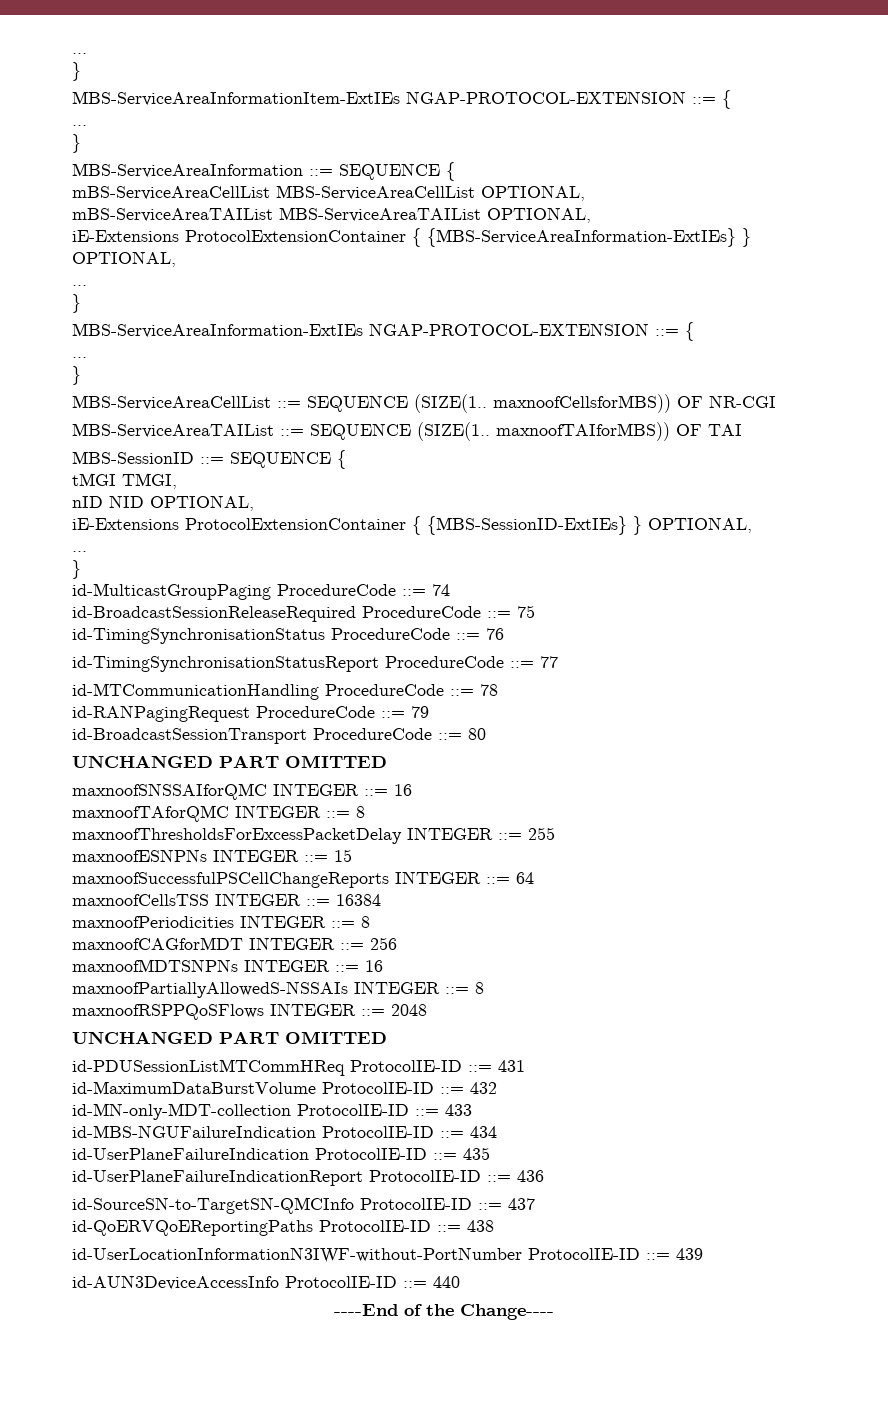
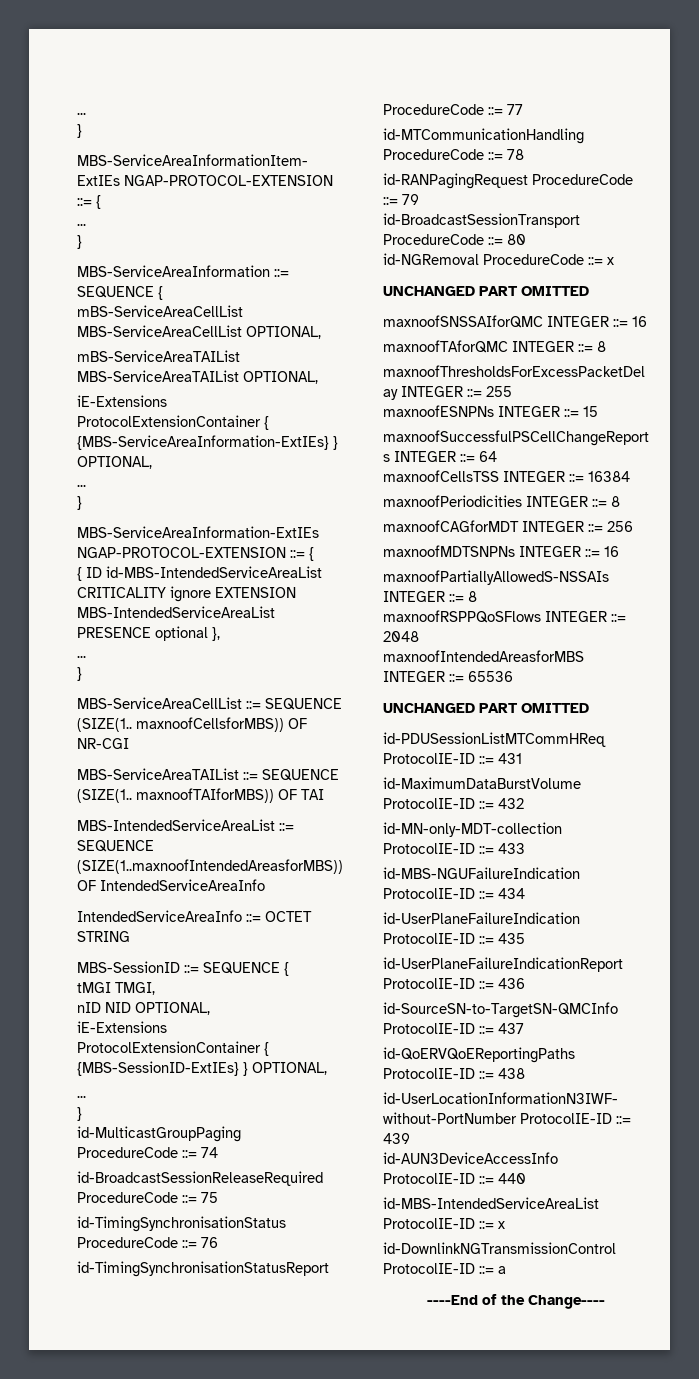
(694, 331) none -> [77,566,322,581] [77,586,296,602] [77,606,275,618] [77,626,220,641] // { ID id-MBS-IntendedServiceAreaList CRITICALITY ignore EXTENSION MBS-IntendedServiceAreaList PRESENCE optional },
(742, 430) none -> [77,819,294,831] [77,840,154,852] [77,859,343,874] [77,879,265,891] [77,910,312,922] [77,931,130,942] // MBS-IntendedServiceAreaList ::= SEQUENCE (SIZE(1..maxnoofIntendedAreasforMBS)) OF IntendedServiceAreaInfo // IntendedServiceAreaInfo ::= OCTET STRING
(486, 734) none -> [383,253,614,265] // id-NGRemoval ProcedureCode ::= x
(427, 1010) none -> [383,650,584,662] [383,671,513,682] // maxnoofIntendedAreasforMBS INTEGER ::= 65536
(460, 1282) none -> [383,1197,599,1209] [383,1218,505,1229] [383,1242,616,1254] [383,1263,506,1274] // id-MBS-IntendedServiceAreaList ProtocolIE-ID ::= x // id-DownlinkNGTransmissionControl ProtocolIE-ID ::= a

